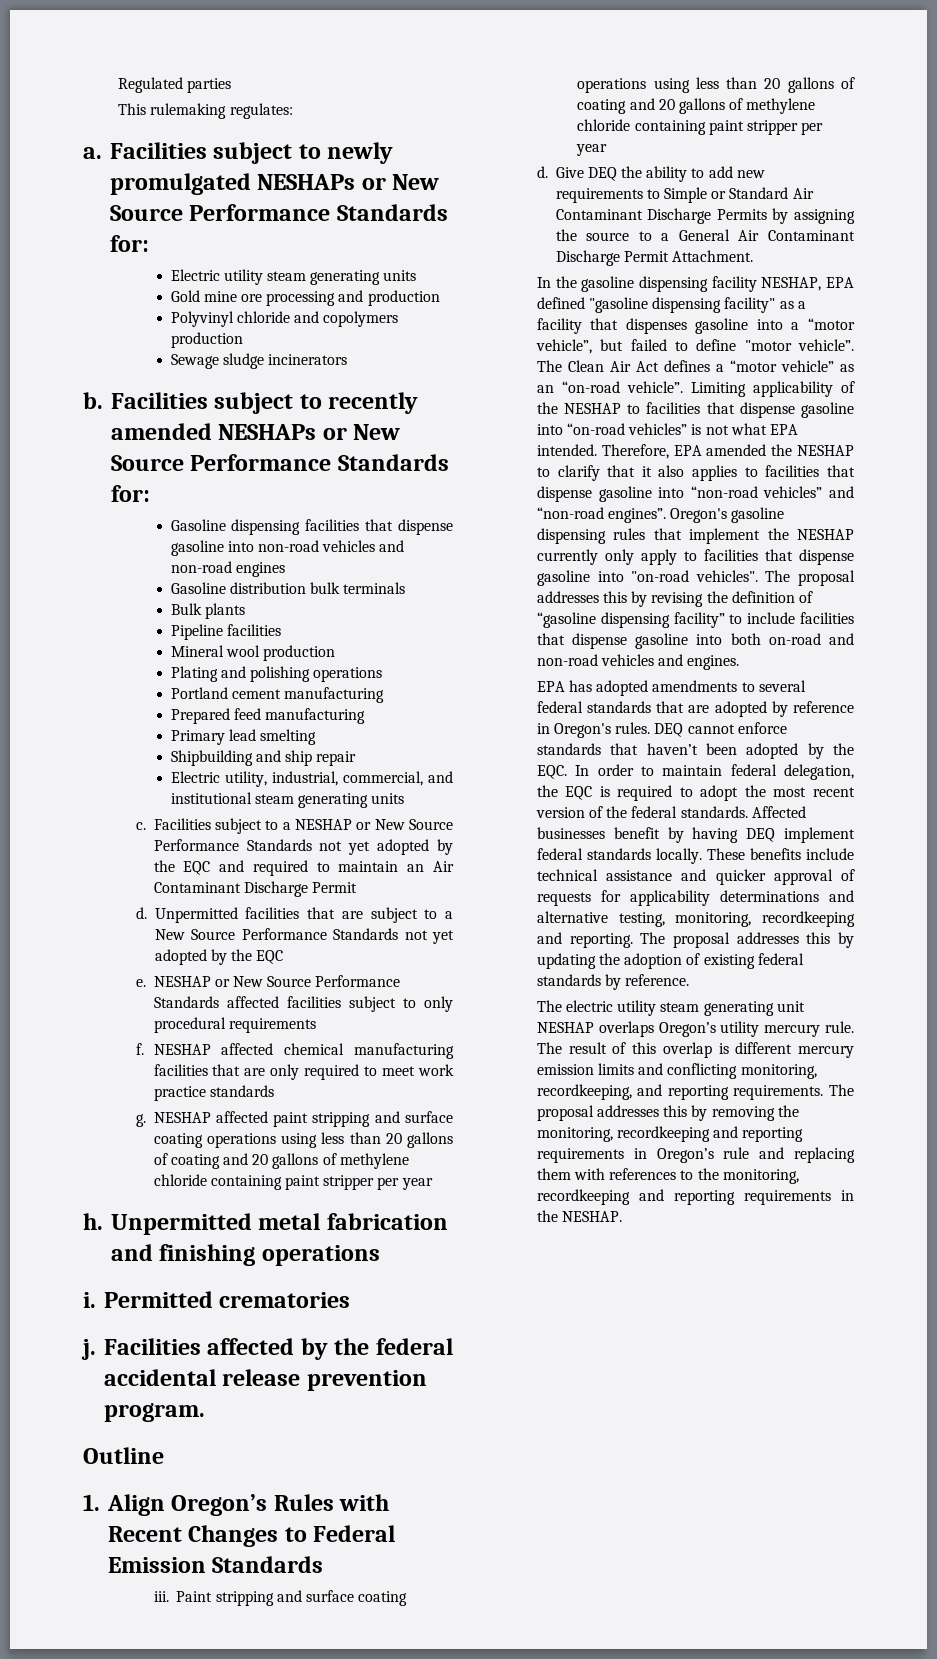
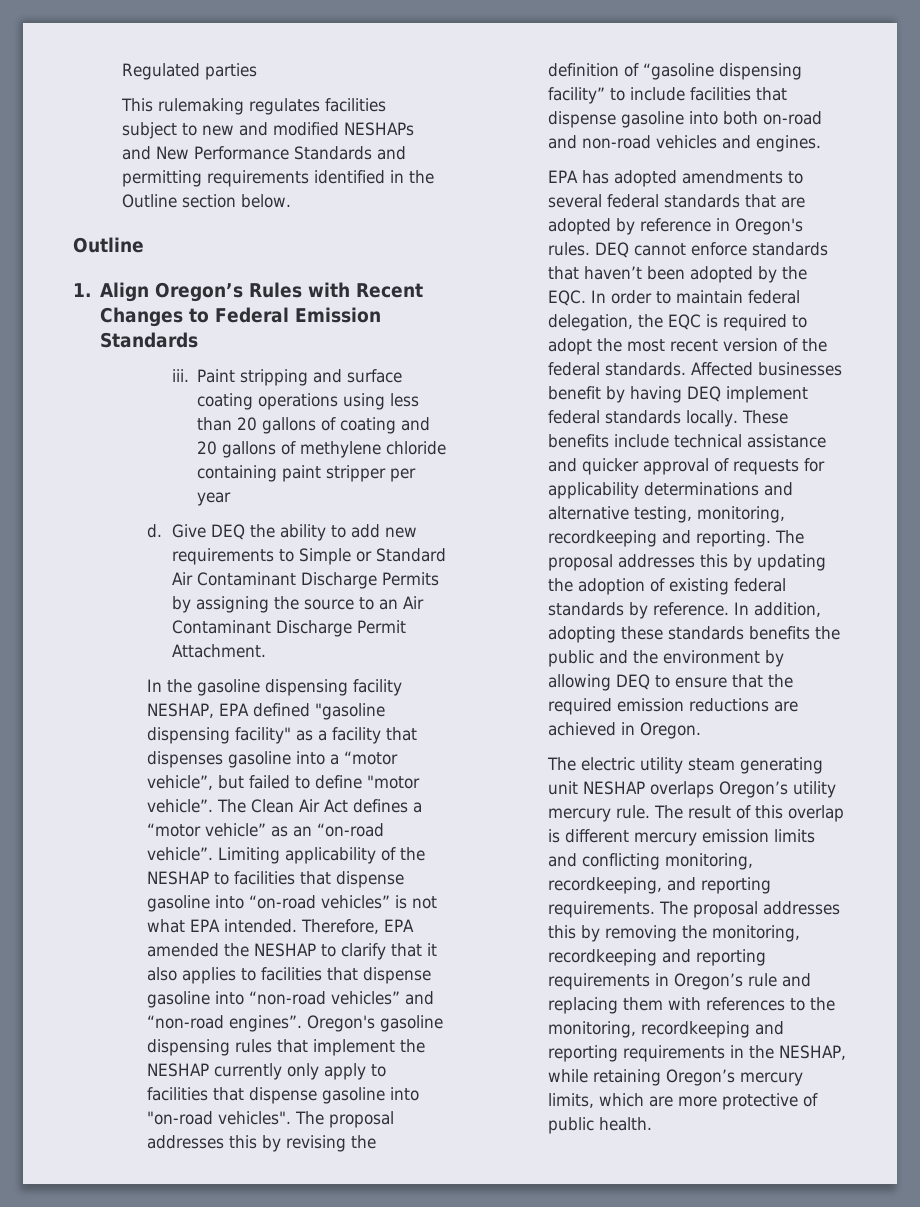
[229,103,293,119] [83,142,394,164] [109,173,440,195] [109,204,448,221] [109,235,149,252] [170,269,417,285] [170,290,440,306] [170,311,399,327] [170,332,243,348] [170,353,347,369] [83,392,419,414] [110,423,401,440] [110,454,449,471] [110,485,150,502] [170,519,453,535] [170,540,405,556] [170,561,285,577] [170,582,406,594] [170,603,245,619] [170,624,281,640] [170,645,335,661] [170,666,383,682] [170,687,384,703] [170,708,365,724] [170,729,316,745] [170,750,357,766] [170,771,453,787] [170,792,405,808] [135,818,453,834] [153,839,453,855] [153,860,454,876] [153,881,358,897] [135,907,453,923] [154,928,454,944] [154,949,284,965] [135,975,401,987] [153,996,453,1012] [153,1017,316,1033] [135,1043,454,1059] [153,1064,454,1080] [153,1085,274,1101] [135,1111,453,1127] [153,1132,453,1148] [153,1153,409,1169] [153,1174,433,1190] [83,1213,448,1235] [110,1244,380,1266] [83,1291,351,1308] [81,1338,453,1360] [103,1369,427,1391] [103,1403,205,1422] regulates: // a. Facilities subject to newly promulgated NESHAPs or New Source Performance Standards for: // Electric utility steam generating units // Gold mine ore processing and production // Polyvinyl chloride and copolymers production // Sewage sludge incinerators // b. Facilities subject to recently amended NESHAPs or New Source Performance Standards for: // Gasoline dispensing facilities that dispense gasoline into non-road vehicles and non-road engines // Gasoline distribution bulk terminals // Bulk plants // Pipeline facilities // Mineral wool production // Plating and polishing operations // Portland cement manufacturing // Prepared feed manufacturing // Primary lead smelting // Shipbuilding and ship repair // Electric utility, industrial, commercial, and institutional steam generating units // c. Facilities subject to a NESHAP or New Source Performance Standards not yet adopted by the EQC and required to maintain an Air Contaminant Discharge Permit // d. Unpermitted facilities that are subject to a New Source Performance Standards not yet adopted by the EQC // e. NESHAP or New Source Performance Standards affected facilities subject to only procedural requirements // f. NESHAP affected chemical manufacturing facilities that are only required to meet work practice standards // g. NESHAP affected paint stripping and surface coating operations using less than 20 gallons of coating and 20 gallons of methylene chloride containing paint stripper per year // h. Unpermitted metal fabrication and finishing operations // i. Permitted crematories // j. Facilities affected by the federal accidental release prevention program. -> [249,98,387,115] [122,122,415,139] [122,146,407,160] [122,170,435,187] [122,194,292,208] regulates facilities subject to new and modified NESHAPs and New Performance Standards and permitting requirements identified in the Outline section below.
[661,229,730,241] a General -> [378,599,398,610] an
(690, 980) none -> [733,602,821,617] [547,626,840,643] [547,650,784,667] [547,674,793,691] [547,698,798,715] [547,722,701,739] In addition, adopting these standards benefits the public and the environment by allowing DEQ to ensure that the required emission reductions are achieved in Oregon.
[562,1211,623,1222] NESHAP. -> [778,1045,846,1060] [547,1069,803,1086] [547,1093,818,1110] [547,1117,652,1134] NESHAP, while retaining Oregon’s mercury limits, which are more protective of public health.

